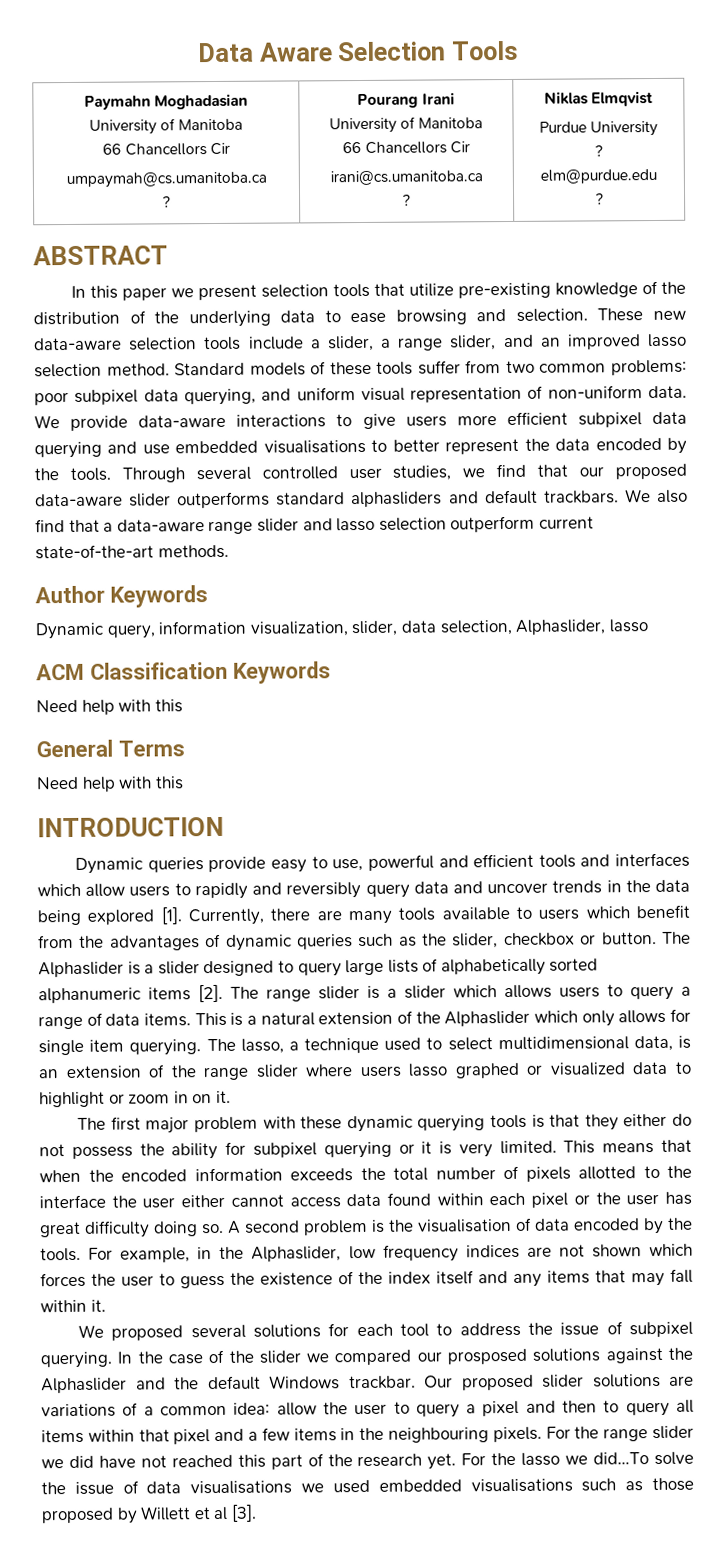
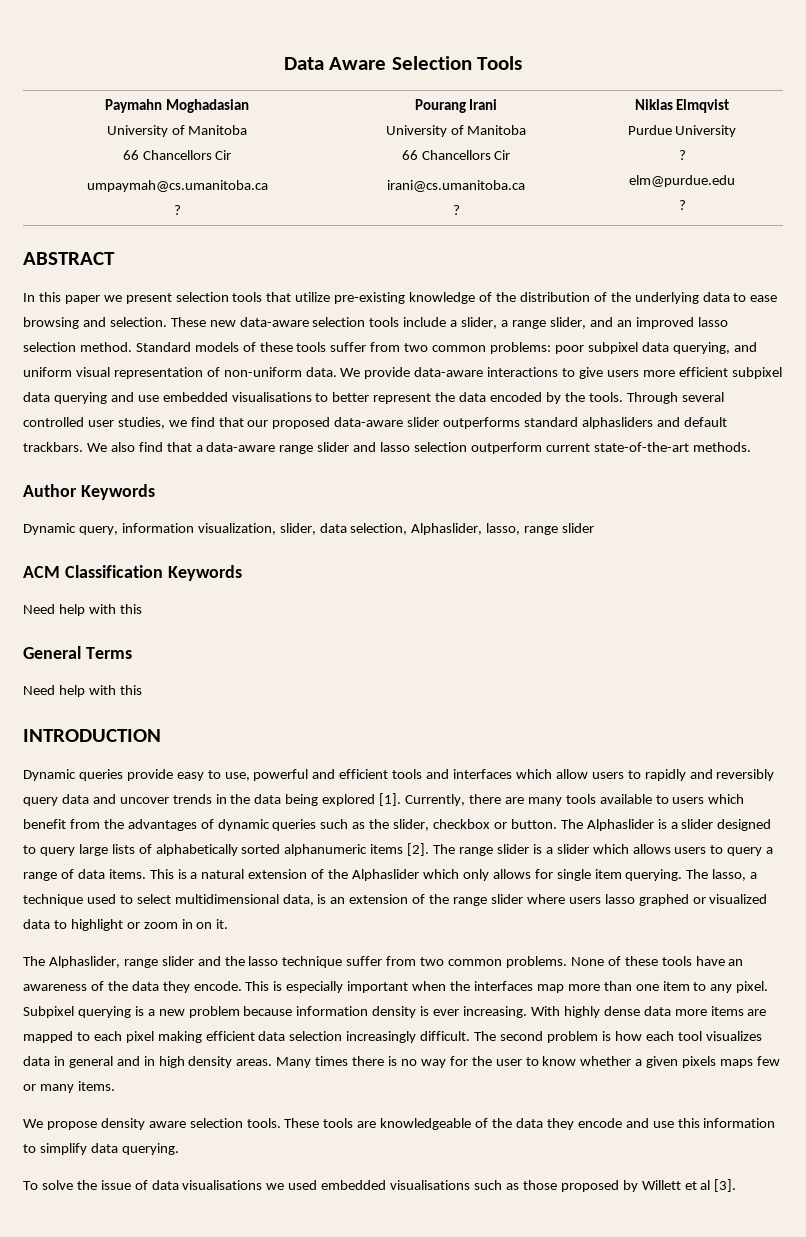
[608,619,648,633] lasso -> [486,523,595,535] lasso, range slider
[110,1113,692,1134] [39,1139,693,1160] [39,1165,692,1183] [39,1191,692,1209] [39,1217,693,1238] [40,1243,693,1263] [40,1268,693,1289] [40,1299,106,1313] [78,1321,693,1341] [40,1347,693,1369] [41,1373,694,1394] [41,1399,694,1418] [41,1425,694,1445] [41,1452,650,1470] first major problem with these dynamic querying tools is that they either do not possess the ability for subpixel querying or it is very limited. This means that when the encoded information exceeds the total number of pixels allotted to the interface the user either cannot access data found within each pixel or the user has great difficulty doing so. A second problem is the visualisation of data encoded by the tools. For example, in the Alphaslider, low frequency indices are not shown which forces the user to guess the existence of the index itself and any items that may fall within it. // We proposed several solutions for each tool to address the issue of subpixel querying. In the case of the slider we compared our prosposed solutions against the Alphaslider and the default Windows trackbar. Our proposed slider solutions are variations of a common idea: allow the user to query a pixel and then to query all items within that pixel and a few items in the neighbouring pixels. For the range slider we did have not reached this part of the research yet. For the lasso we did…To -> [48,956,744,968] [23,981,769,993] [23,1006,767,1018] [23,1031,762,1043] [23,1056,780,1068] [23,1081,115,1093] [23,1118,776,1130] [23,1143,179,1155] [23,1181,38,1190] Alphaslider, range slider and the lasso technique suffer from two common problems. None of these tools have an awareness of the data they encode. This is especially important when the interfaces map more than one item to any pixel. Subpixel querying is a new problem because information density is ever increasing. With highly dense data more items are mapped to each pixel making efficient data selection increasingly difficult. The second problem is how each tool visualizes data in general and in high density areas. Many times there is no way for the user to know whether a given pixels maps few or many items. // We propose density aware selection tools. These tools are knowledgeable of the data they encode and use this information to simplify data querying. // To

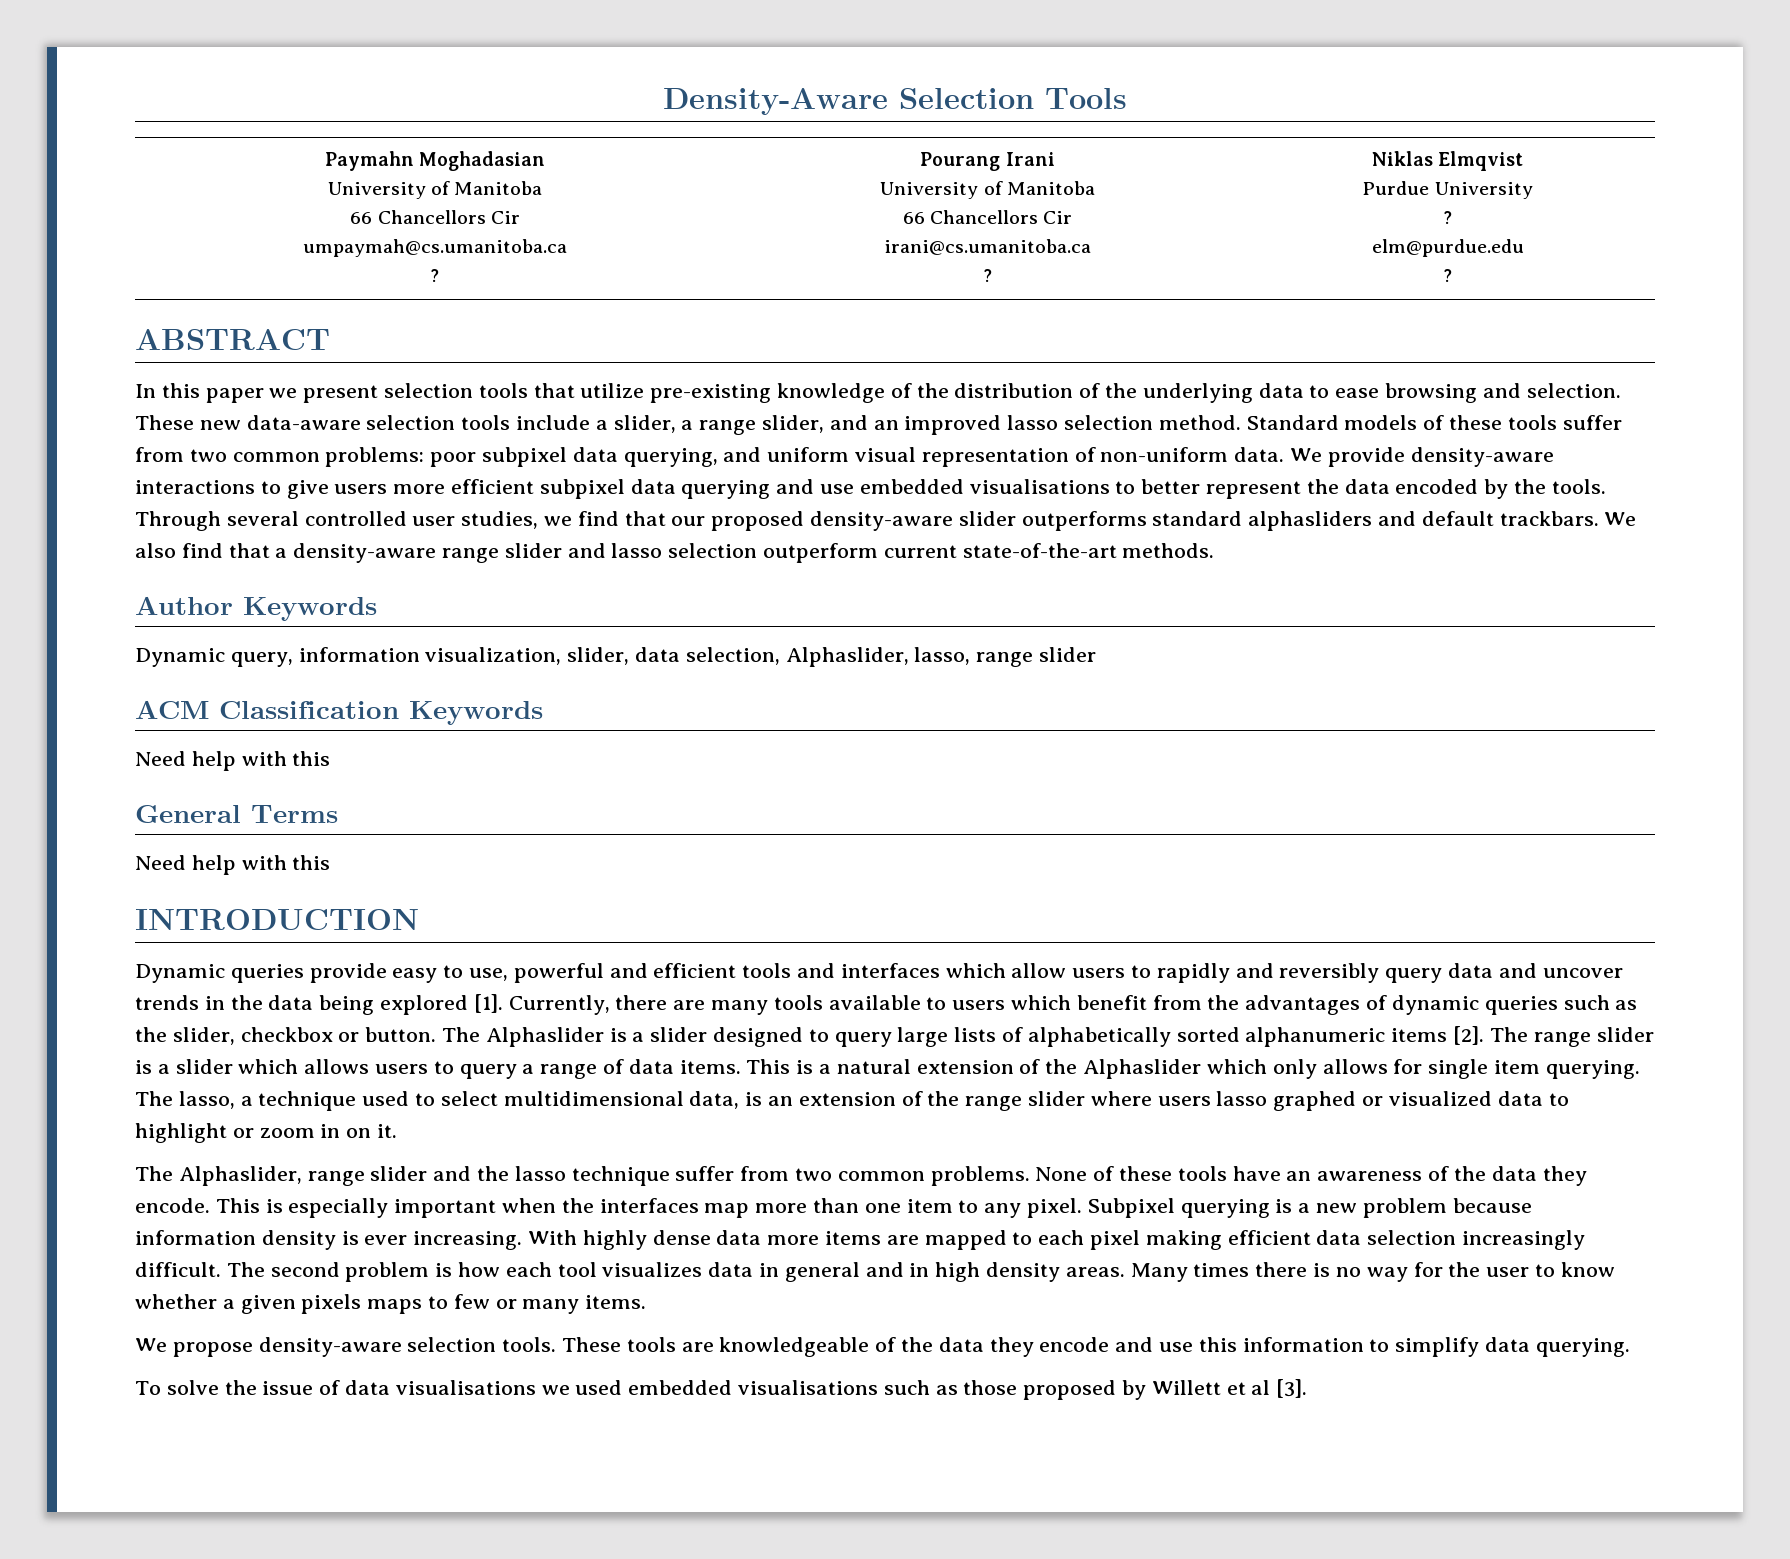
[283,57,387,70] Data Aware -> [663,88,888,115] Density-Aware
[414,367,484,377] data-aware -> [1410,447,1554,467] density-aware
[334,417,404,427] data-aware -> [810,511,954,531] density-aware
[206,442,276,452] data-aware -> [293,543,437,563] density-aware
(754, 1063) none -> [428,1296,449,1309] to
[100,1118,186,1130] density aware -> [258,1337,402,1357] density-aware

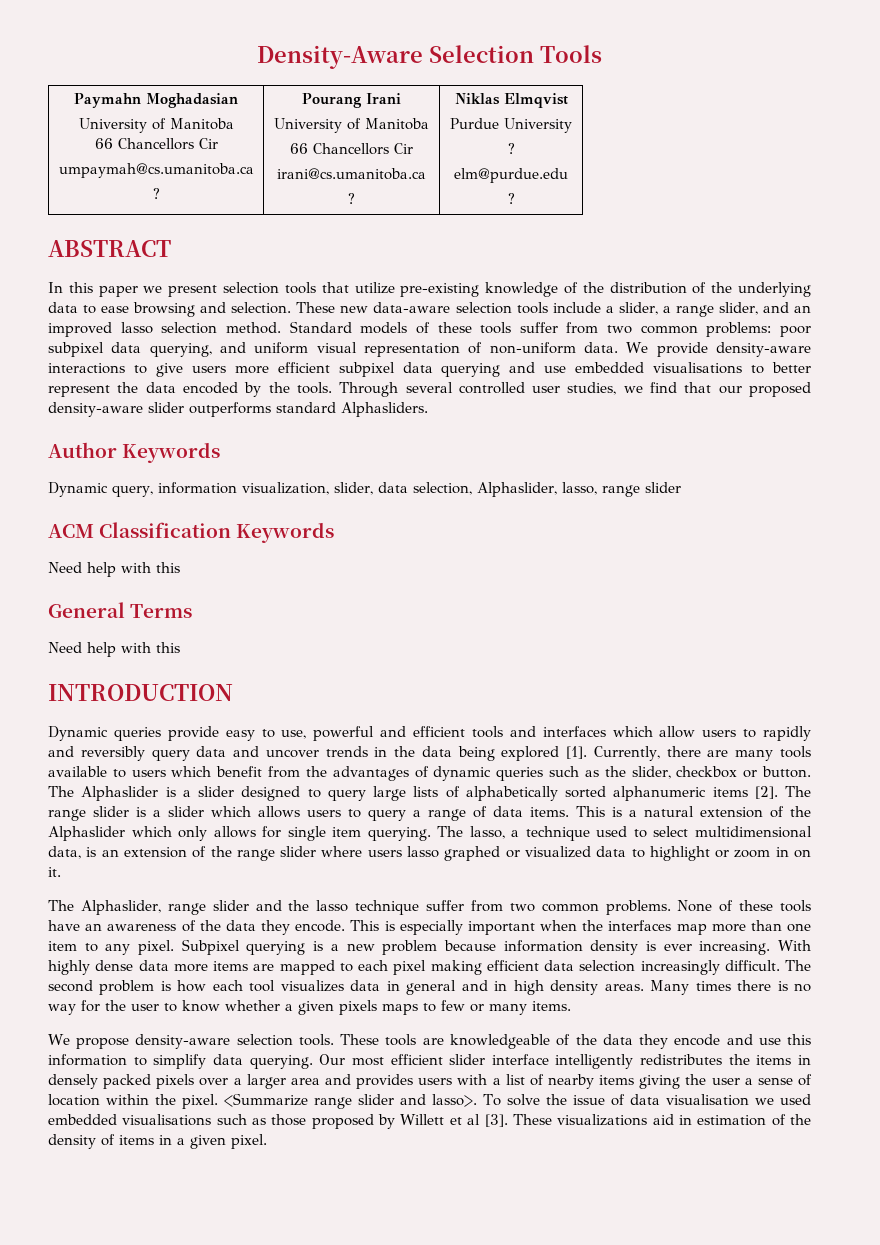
[1248,511,1637,531] [135,543,1215,563] alphasliders and default trackbars. We also find that a density-aware range slider and lasso selection outperform current state-of-the-art methods. -> [341,402,428,417] Alphasliders.
(1630, 1347) // -> [319,1054,811,1069] [48,1074,812,1089] [48,1093,478,1109] Our most efficient slider interface intelligently redistributes the items in densely packed pixels over a larger area and provides users with a list of nearby items giving the user a sense of location within the pixel. <Summarize range slider and lasso>.
[395,1380,536,1395] visualisations -> [665,1094,749,1106] visualisation
(1308, 1388) none -> [512,1114,812,1126] [48,1134,267,1149] These visualizations aid in estimation of the density of items in a given pixel.

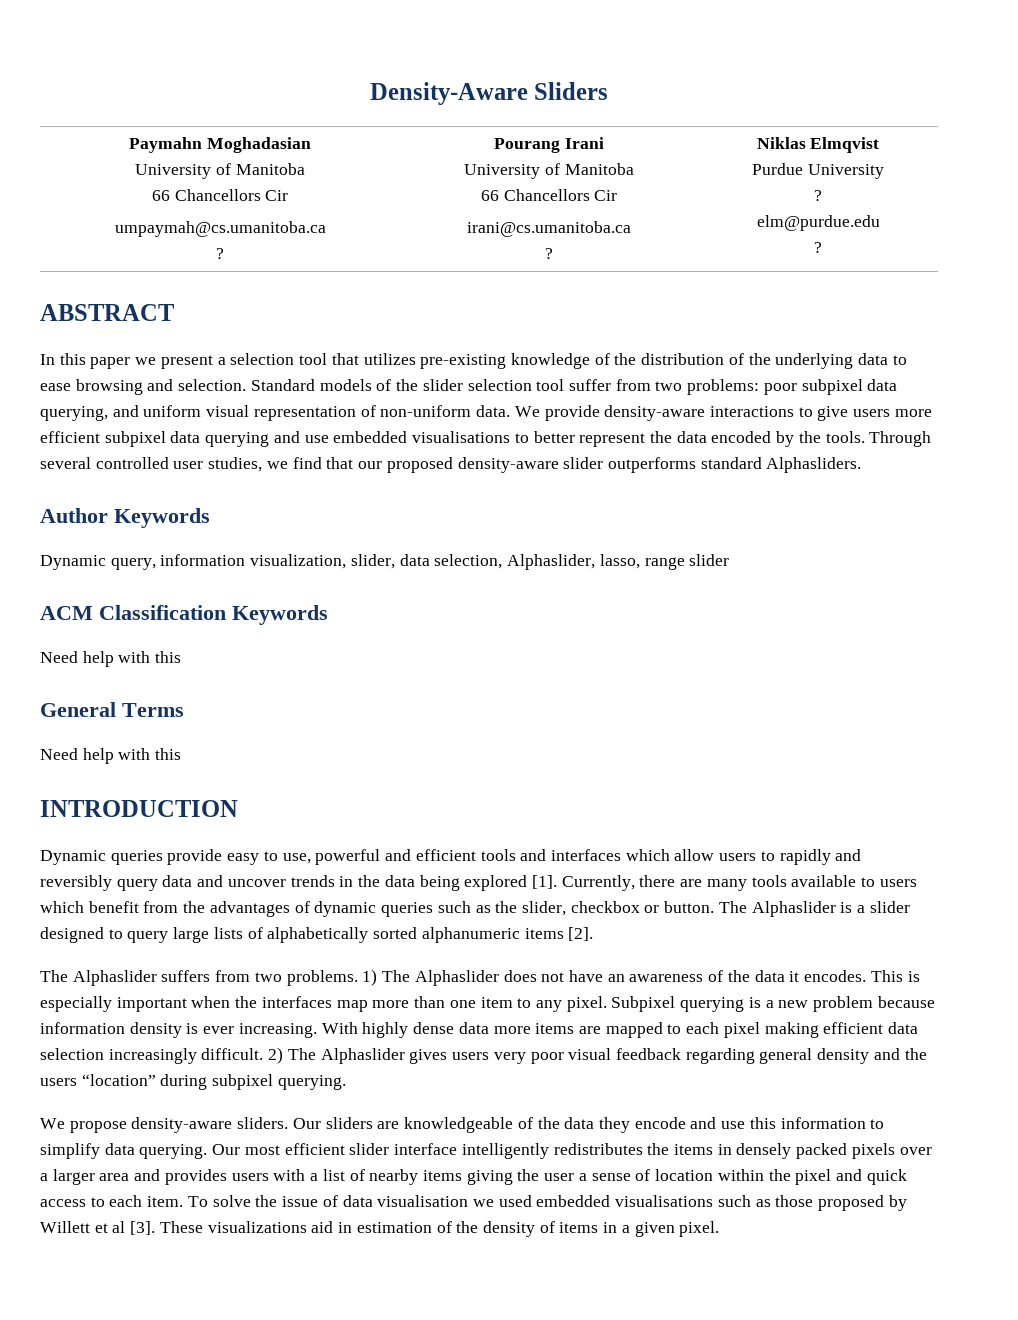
[429,45,602,63] Selection Tools -> [534,82,609,100] Sliders
[223,282,395,294] selection tools that utilize -> [217,353,416,365] a selection tool that utilizes
[296,302,811,317] [48,321,698,337] These new data-aware selection tools include a slider, a range slider, and an improved lasso selection method. Standard models of these tools suffer from two common -> [250,379,683,391] Standard models of the slider selection tool suffer from two
[785,786,811,797] [48,806,811,821] [48,826,812,841] [48,846,811,861] [48,867,61,877] [48,900,811,915] The range slider is a slider which allows users to query a range of data items. This is a natural extension of the Alphaslider which only allows for single item querying. The lasso, a technique used to select multidimensional data, is an extension of the range slider where users lasso graphed or visualized data to highlight or zoom in on it. // The Alphaslider, range slider and the lasso technique suffer from two common problems. None of these tools -> [40,969,565,986] // The Alphaslider suffers from two problems. 1) The Alphaslider does not
[260,920,346,935] they encode. -> [789,970,867,982] it encodes.
[785,960,811,971] [48,980,812,995] [48,1000,571,1015] The second problem is how each tool visualizes data in general and in high density areas. Many times there is no way for the user to know whether a given pixels maps to few or many items. -> [268,1047,927,1064] [40,1074,346,1090] 2) The Alphaslider gives users very poor visual feedback regarding general density and the users “location” during subpixel querying.
[236,1034,417,1046] selection tools. These tools -> [237,1117,373,1129] sliders. Our sliders
[182,1093,478,1109] pixel. <Summarize range slider and lasso>. -> [795,1169,907,1185] [40,1195,184,1207] pixel and quick access to each item.

